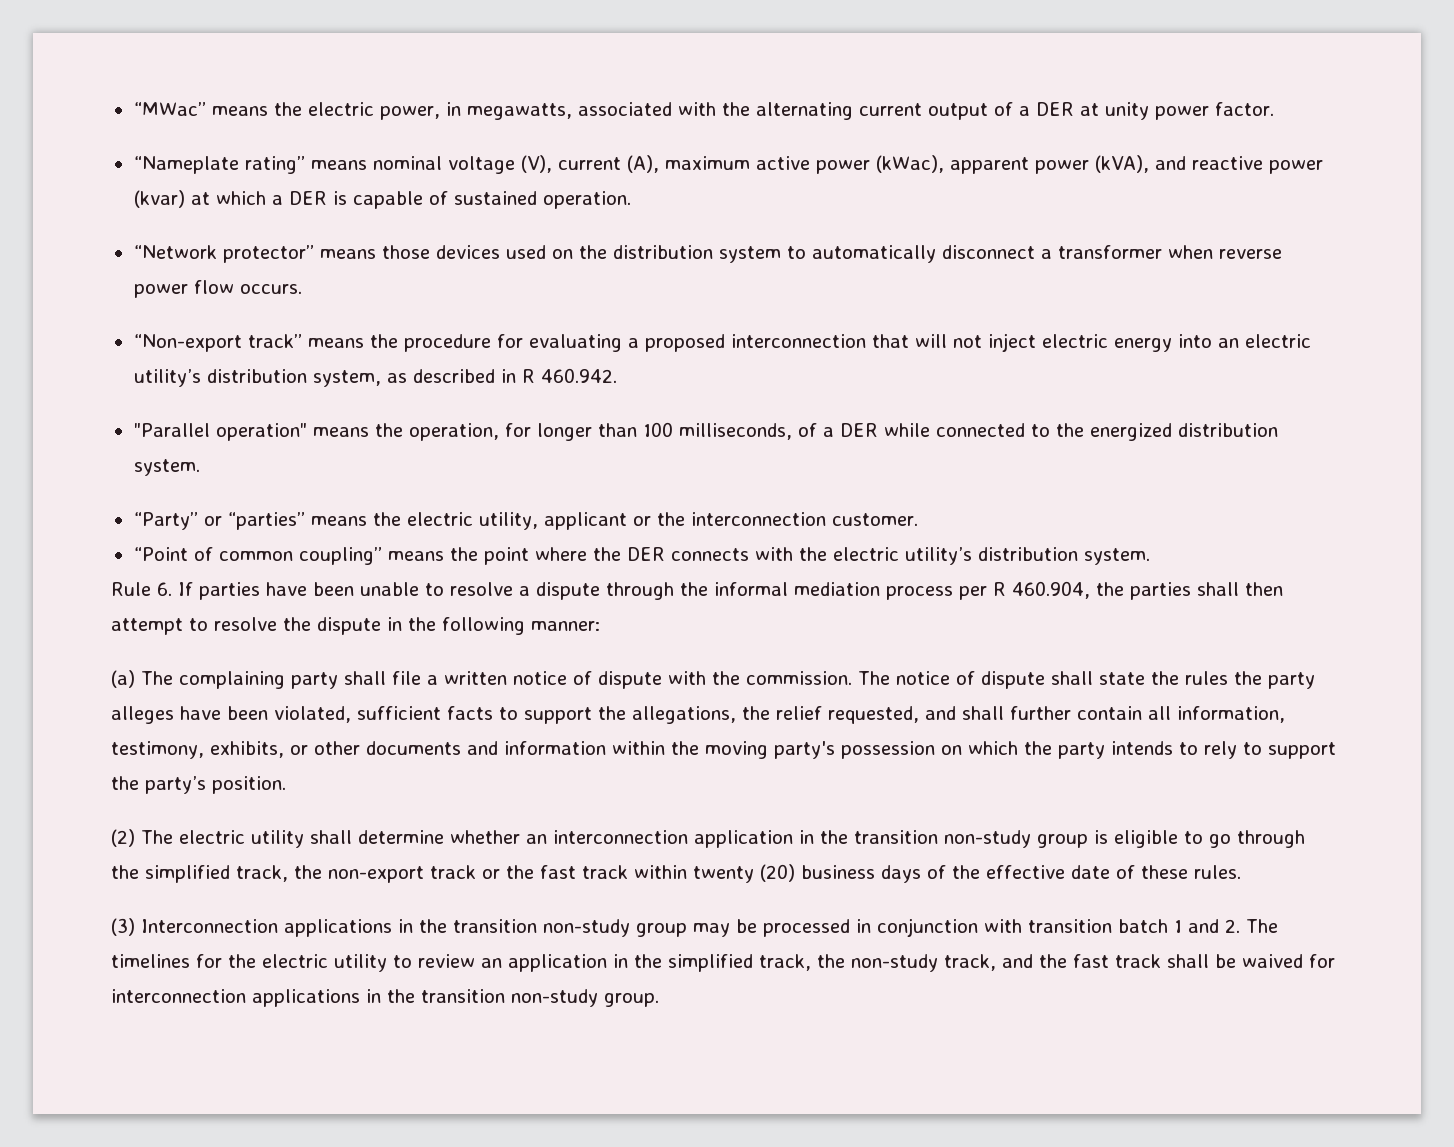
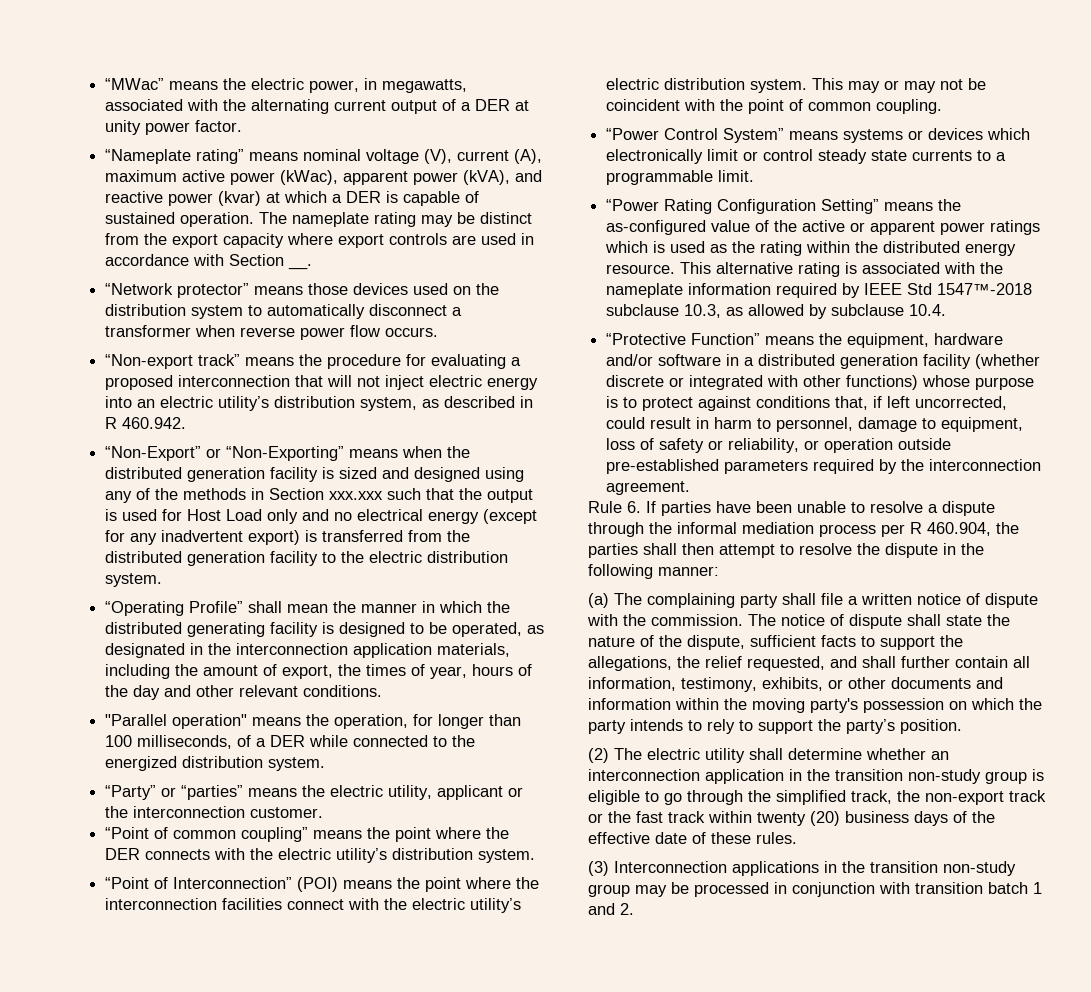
(631, 200) none -> [259,212,533,227] [105,233,535,248] [105,254,313,270] The nameplate rating may be distinct from the export capacity where export controls are used in accordance with Section __.
(617, 375) none -> [105,446,471,461] [105,467,525,482] [105,488,534,503] [105,509,538,524] [105,530,471,545] [105,551,509,566] [105,573,163,587] [105,601,511,616] [105,622,545,637] [105,643,511,658] [105,664,533,679] [105,685,383,700] // “Non-Export” or “Non-Exporting” means when the distributed generation facility is sized and designed using any of the methods in Section xxx.xxx such that the output is used for Host Load only and no electrical energy (except for any inadvertent export) is transferred from the distributed generation facility to the electric distribution system. // “Operating Profile” shall mean the manner in which the distributed generating facility is designed to be operated, as designated in the interconnection application materials, including the amount of export, the times of year, hours of the day and other relevant conditions.
(1150, 556) none -> [105,877,540,892] [105,898,522,913] [606,78,987,93] [606,99,943,114] [606,128,1031,143] [606,149,1007,164] [606,170,755,185] [606,199,962,214] [606,220,1041,235] [605,241,1017,256] [606,262,1004,277] [606,283,1033,298] [606,304,947,319] [606,333,1004,348] [606,354,1041,369] [606,375,1035,390] [606,396,1008,411] [606,417,1024,432] [606,438,952,453] [606,459,1042,474] [606,481,691,495] // “Point of Interconnection” (POI) means the point where the interconnection facilities connect with the electric utility’s electric distribution system. This may or may not be coincident with the point of common coupling. // “Power Control System” means systems or devices which electronically limit or control steady state currents to a programmable limit. // “Power Rating Configuration Setting” means the as-configured value of the active or apparent power ratings which is used as the rating within the distributed energy resource. This alternative rating is associated with the nameplate information required by IEEE Std 1547™-2018 subclause 10.3, as allowed by subclause 10.4. // “Protective Function” means the equipment, hardware and/or software in a distributed generation facility (whether discrete or integrated with other functions) whose purpose is to protect against conditions that, if left uncorrected, could result in harm to personnel, damage to equipment, loss of safety or reliability, or operation outside pre-established parameters required by the interconnection agreement.
[1185,671,1315,689] [111,706,351,724] rules the party alleges have been violated, -> [588,635,745,650] nature of the dispute,
[1246,919,1278,933] [111,954,1335,972] [111,989,659,1007] The timelines for the electric utility to review an application in the simplified track, the non-study track, and the fast track shall be waived for interconnection applications in the transition non-study group. -> (634, 909) none

